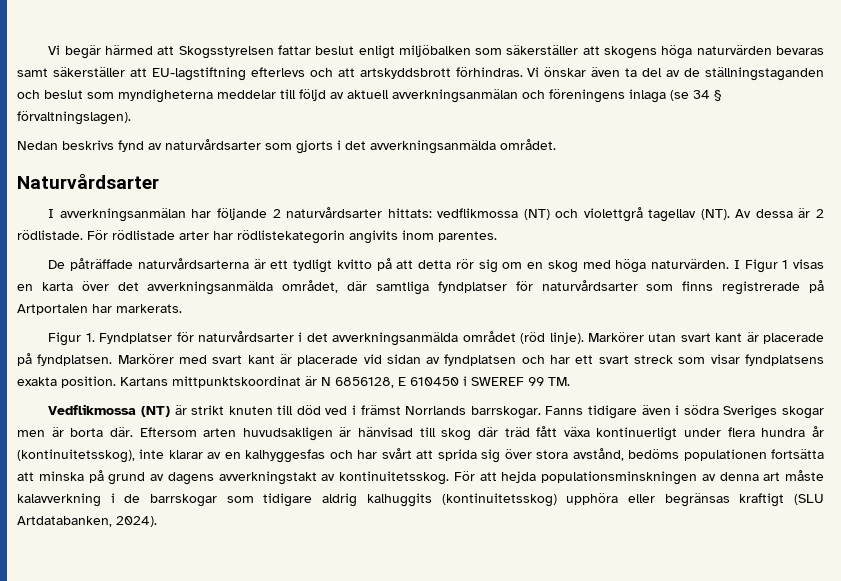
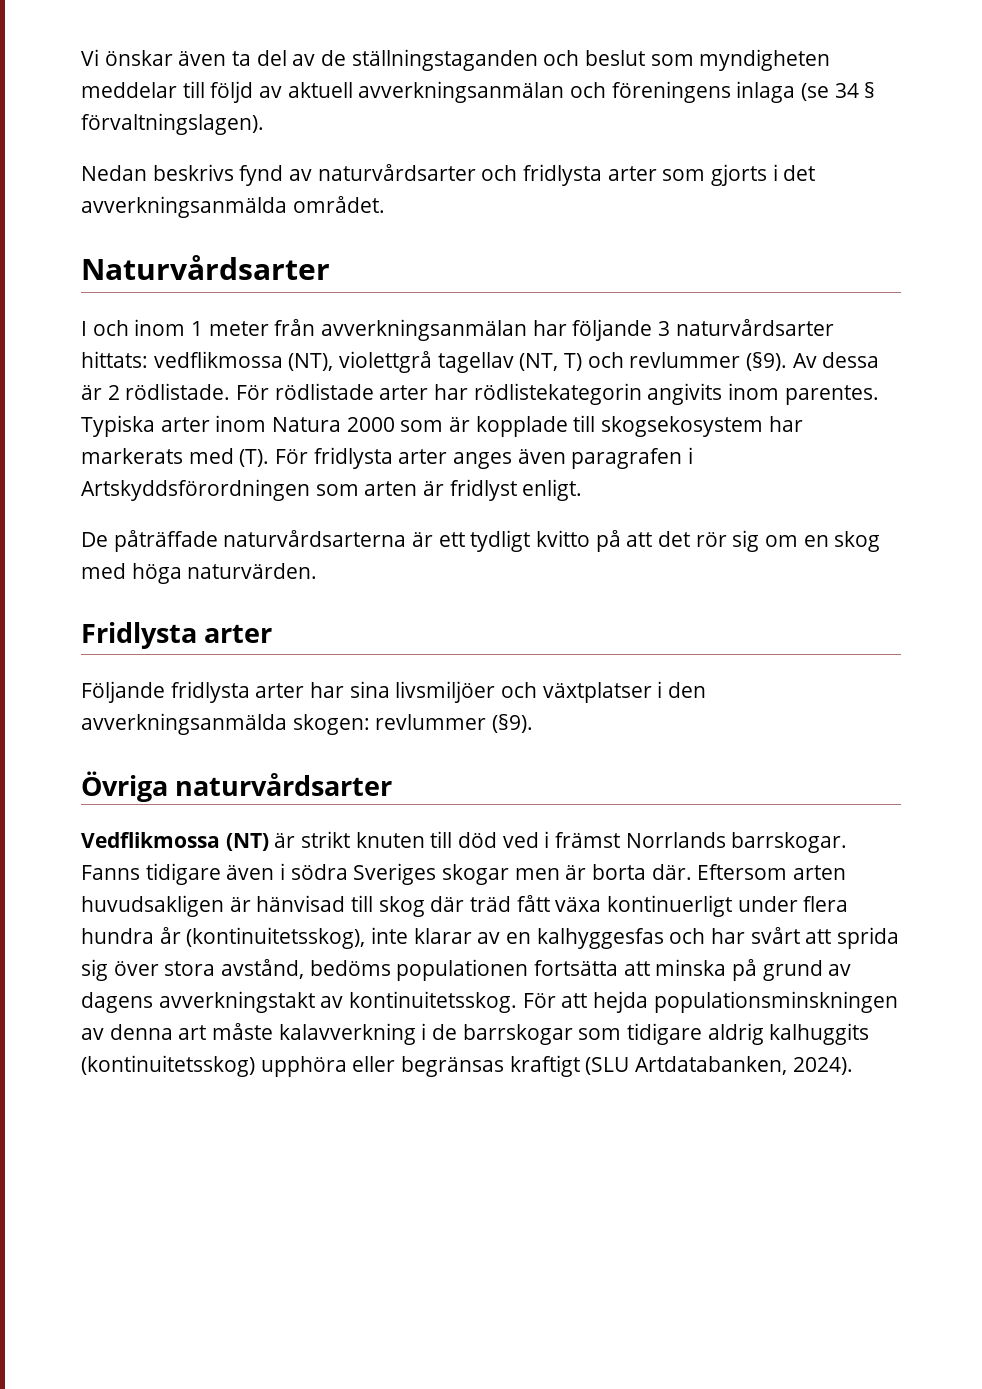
[48,45,824,59] [17,67,540,81] Vi begär härmed att Skogsstyrelsen fattar beslut enligt miljöbalken som säkerställer att skogens höga naturvärden bevaras samt säkerställer att EU-lagstiftning efterlevs och att artskyddsbrott förhindras. Vi -> [81,49,99,66] Vi
[118,89,213,103] myndigheterna -> [699,49,831,71] myndigheten
(261, 144) none -> [481,164,657,186] och fridlysta arter
(55, 213) none -> [92,319,316,336] och inom 1 meter från
[272,209,281,218] 2 -> [658,321,671,336] 3
[523,207,730,222] (NT) och violettgrå tagellav (NT). -> [288,351,788,373] (NT), violettgrå tagellav (NT, T) och revlummer (§9).
(497, 236) none -> [81,415,803,437] [81,447,694,469] [81,479,583,501] Typiska arter inom Natura 2000 som är kopplade till skogsekosystem har markerats med (T). För fridlysta arter anges även paragrafen i Artskyddsförordningen som arten är fridlyst enligt.
[418,260,452,269] detta -> [658,531,691,547] det
[733,259,824,273] [17,280,824,295] [17,304,182,315] [48,331,825,346] [17,353,824,366] [17,376,570,388] I Figur 1 visas en karta över det avverkningsanmälda området, där samtliga fyndplatser för naturvårdsarter som finns registrerade på Artportalen har markerats. // Figur 1. Fyndplatser för naturvårdsarter i det avverkningsanmälda området (röd linje). Markörer utan svart kant är placerade på fyndplatsen. Markörer med svart kant är placerade vid sidan av fyndplatsen och har ett svart streck som visar fyndplatsens exakta position. Kartans mittpunktskoordinat är N 6856128, E 610450 i SWEREF 99 TM. -> [81,622,273,649] [81,681,707,703] [81,713,534,735] [81,771,393,802] // Fridlysta arter // Följande fridlysta arter har sina livsmiljöer och växtplatser i den avverkningsanmälda skogen: revlummer (§9). // Övriga naturvårdsarter

